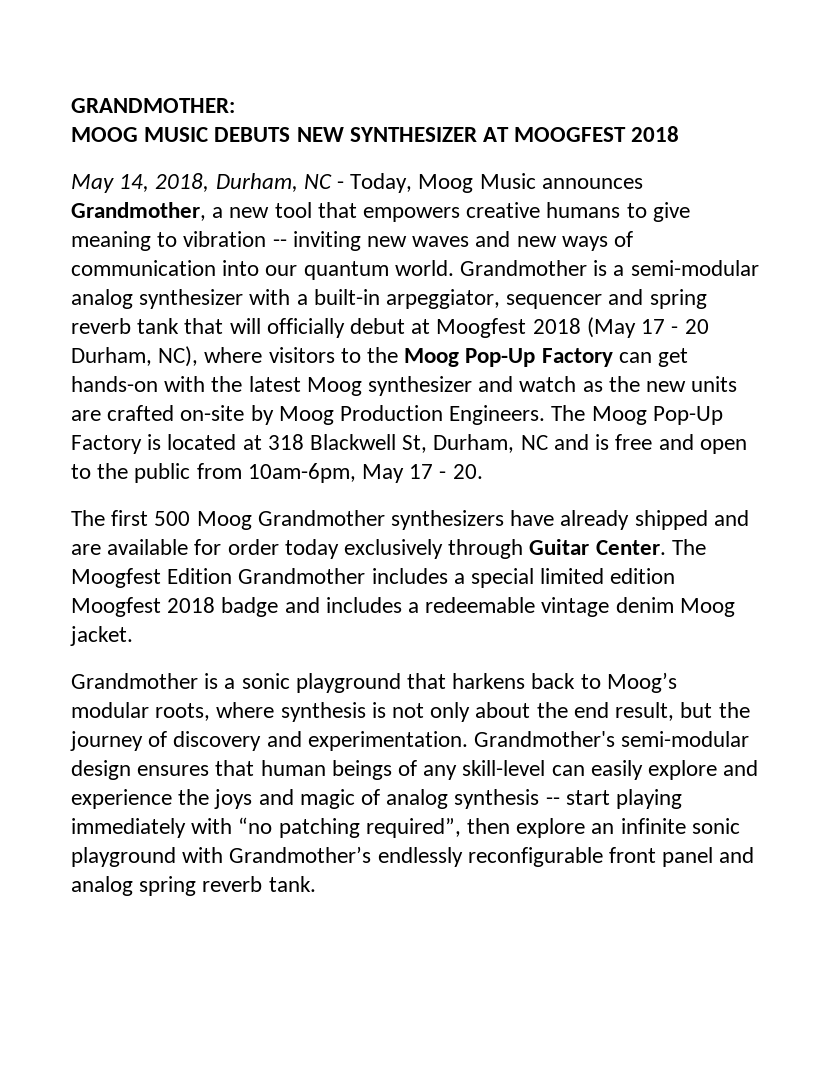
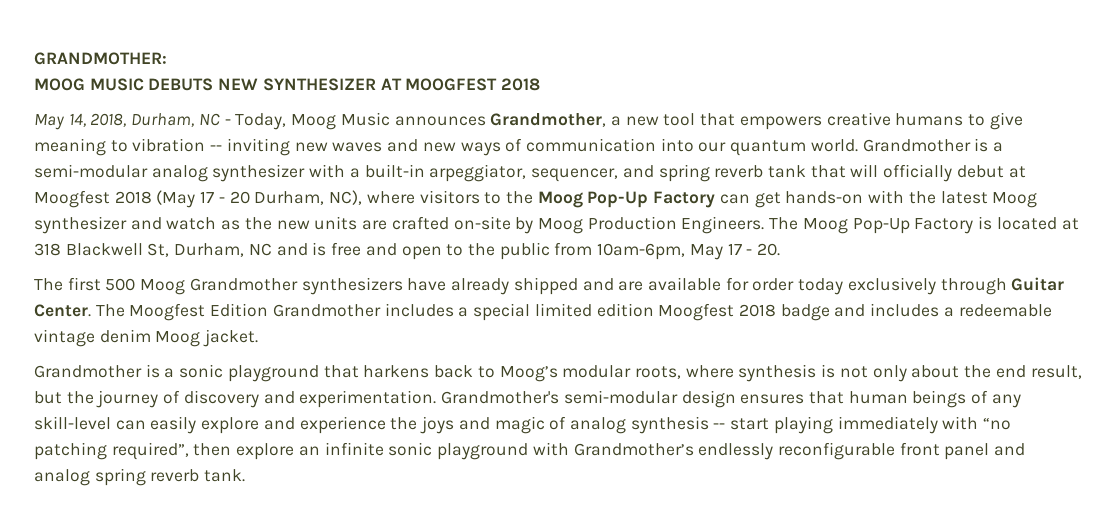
[506,294,603,309] sequencer -> [531,168,619,182] sequencer,

